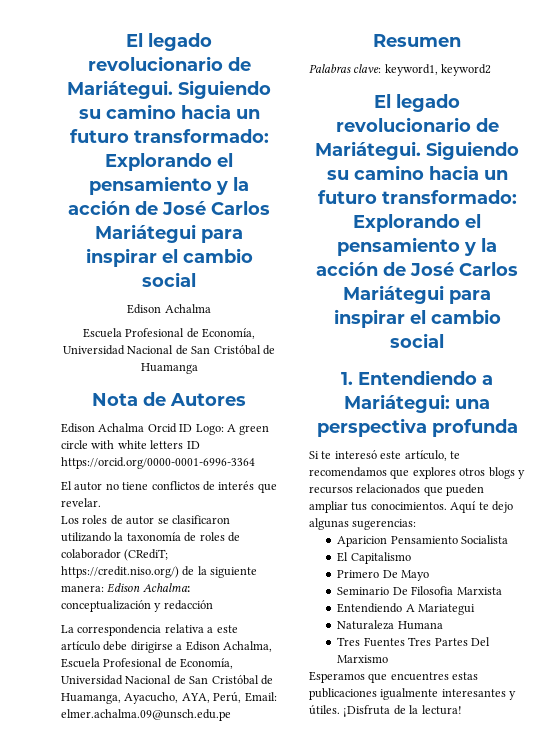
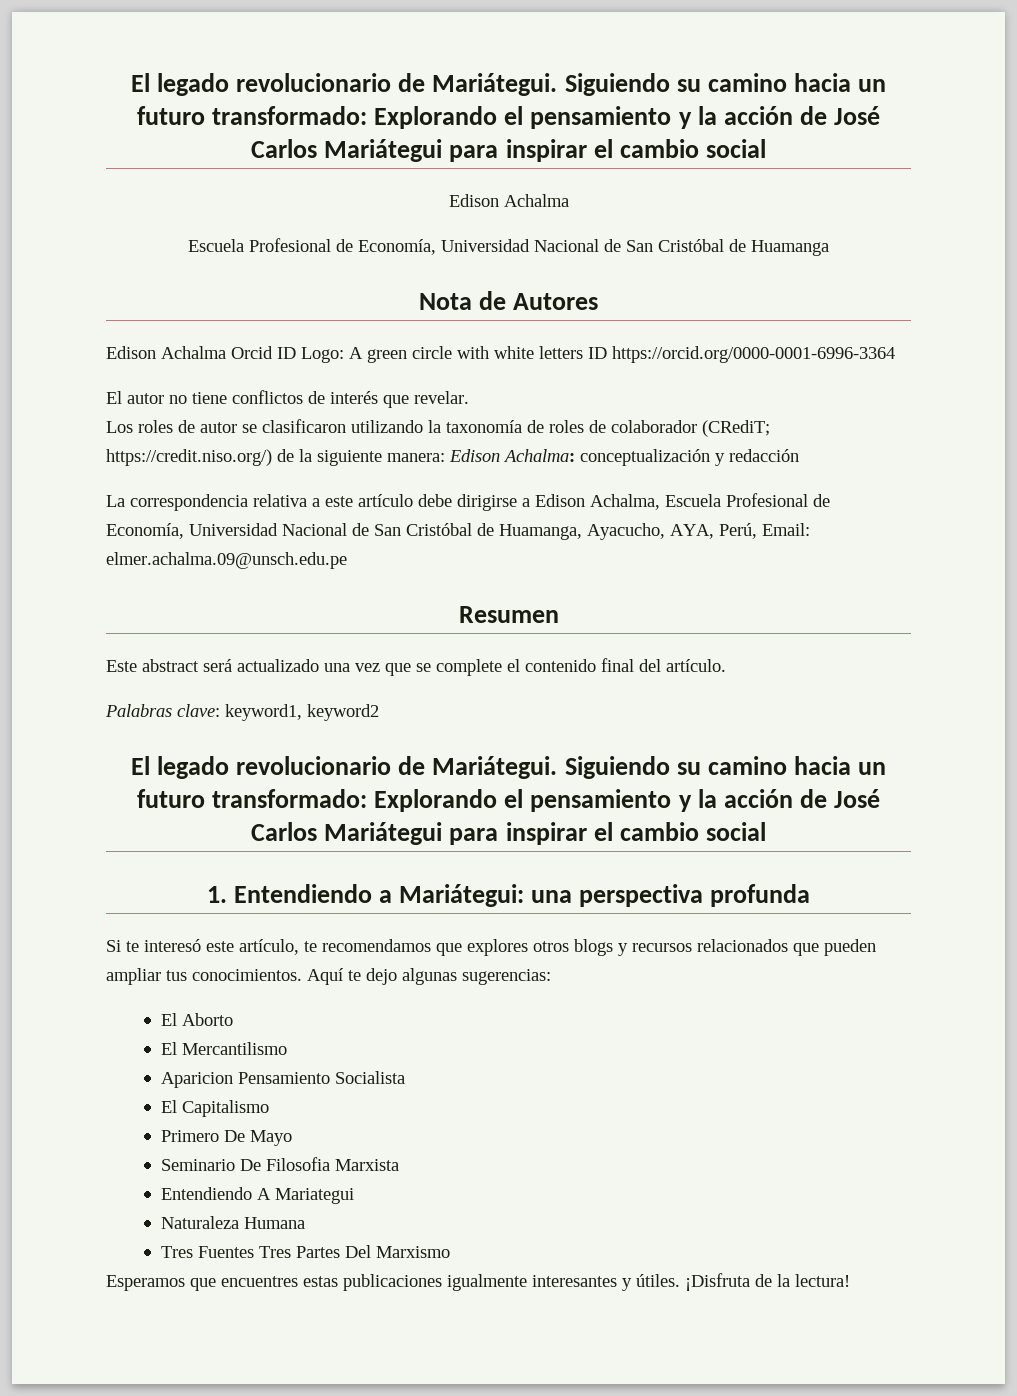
(461, 40) none -> [106,658,726,676] // Este abstract será actualizado una vez que se complete el contenido final del artículo.
(417, 524) none -> [160,1013,233,1026] [160,1042,287,1055] // El Aborto // El Mercantilismo

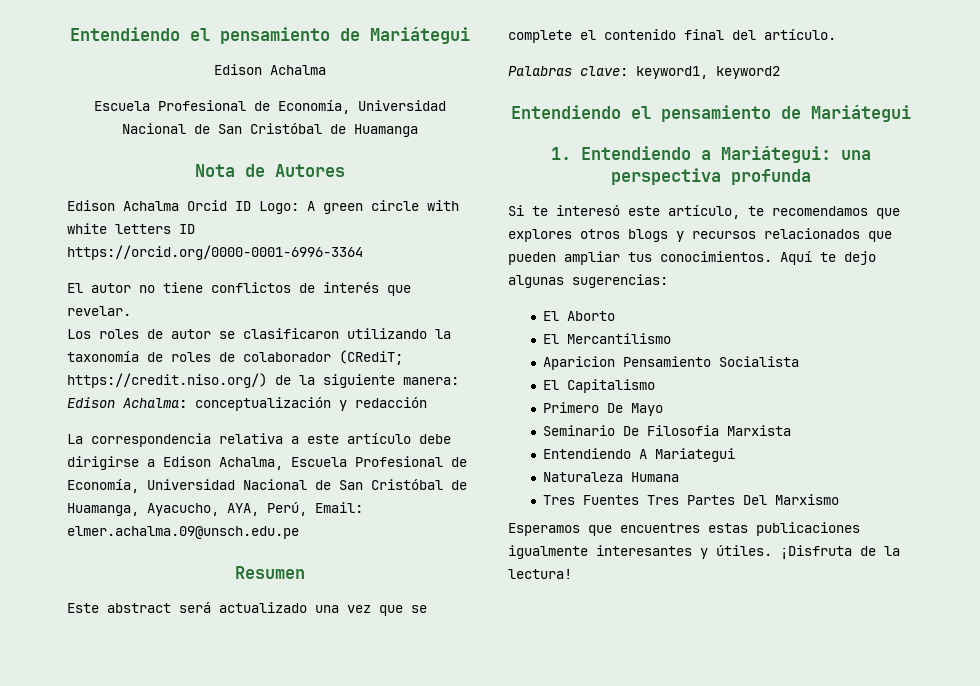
[131,73,886,96] [137,106,880,129] [251,139,766,162] El legado revolucionario de Mariátegui. Siguiendo su camino hacia un futuro transformado: Explorando el pensamiento y la acción de José Carlos Mariátegui para inspirar el cambio social -> [69,27,470,44] Entendiendo el pensamiento de Mariátegui
[131,756,886,779] [137,789,880,812] [251,822,766,845] El legado revolucionario de Mariátegui. Siguiendo su camino hacia un futuro transformado: Explorando el pensamiento y la acción de José Carlos Mariátegui para inspirar el cambio social -> [510,105,911,122] Entendiendo el pensamiento de Mariátegui

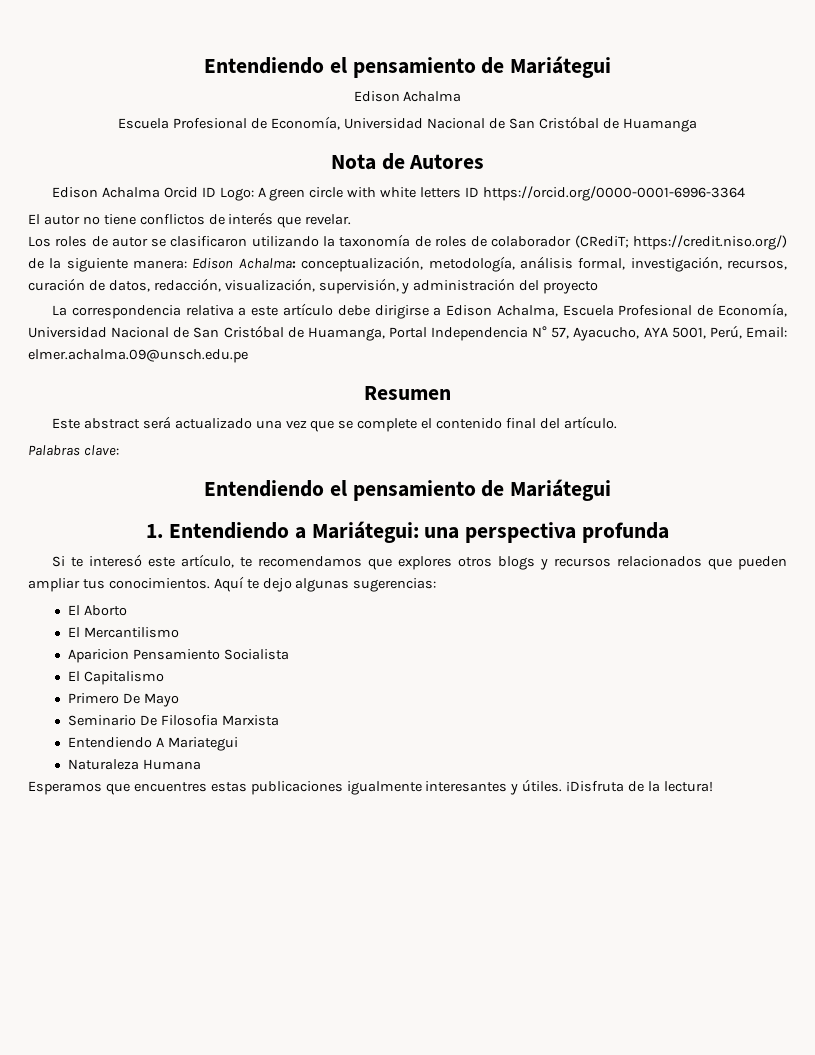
[195,397,427,411] conceptualización y redacción -> [301,256,787,272] [28,278,599,294] conceptualización, metodología, análisis formal, investigación, recursos, curación de datos, redacción, visualización, supervisión, y administración del proyecto
[147,503,259,516] Ayacucho, AYA, -> [388,326,706,341] Portal Independencia N° 57, Ayacucho, AYA 5001,
[636,66,780,79] keyword1, keyword2 -> (119, 450) none
[543,494,840,505] // Tres Fuentes Tres Partes Del Marxismo -> (201, 764) none

